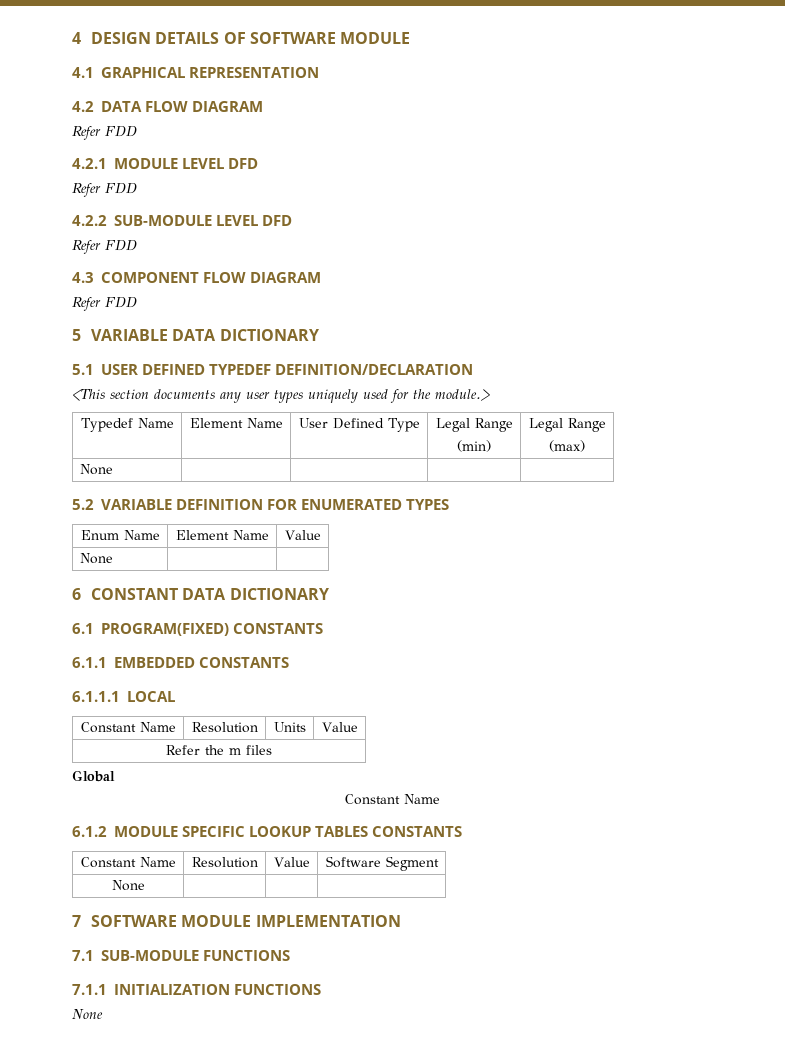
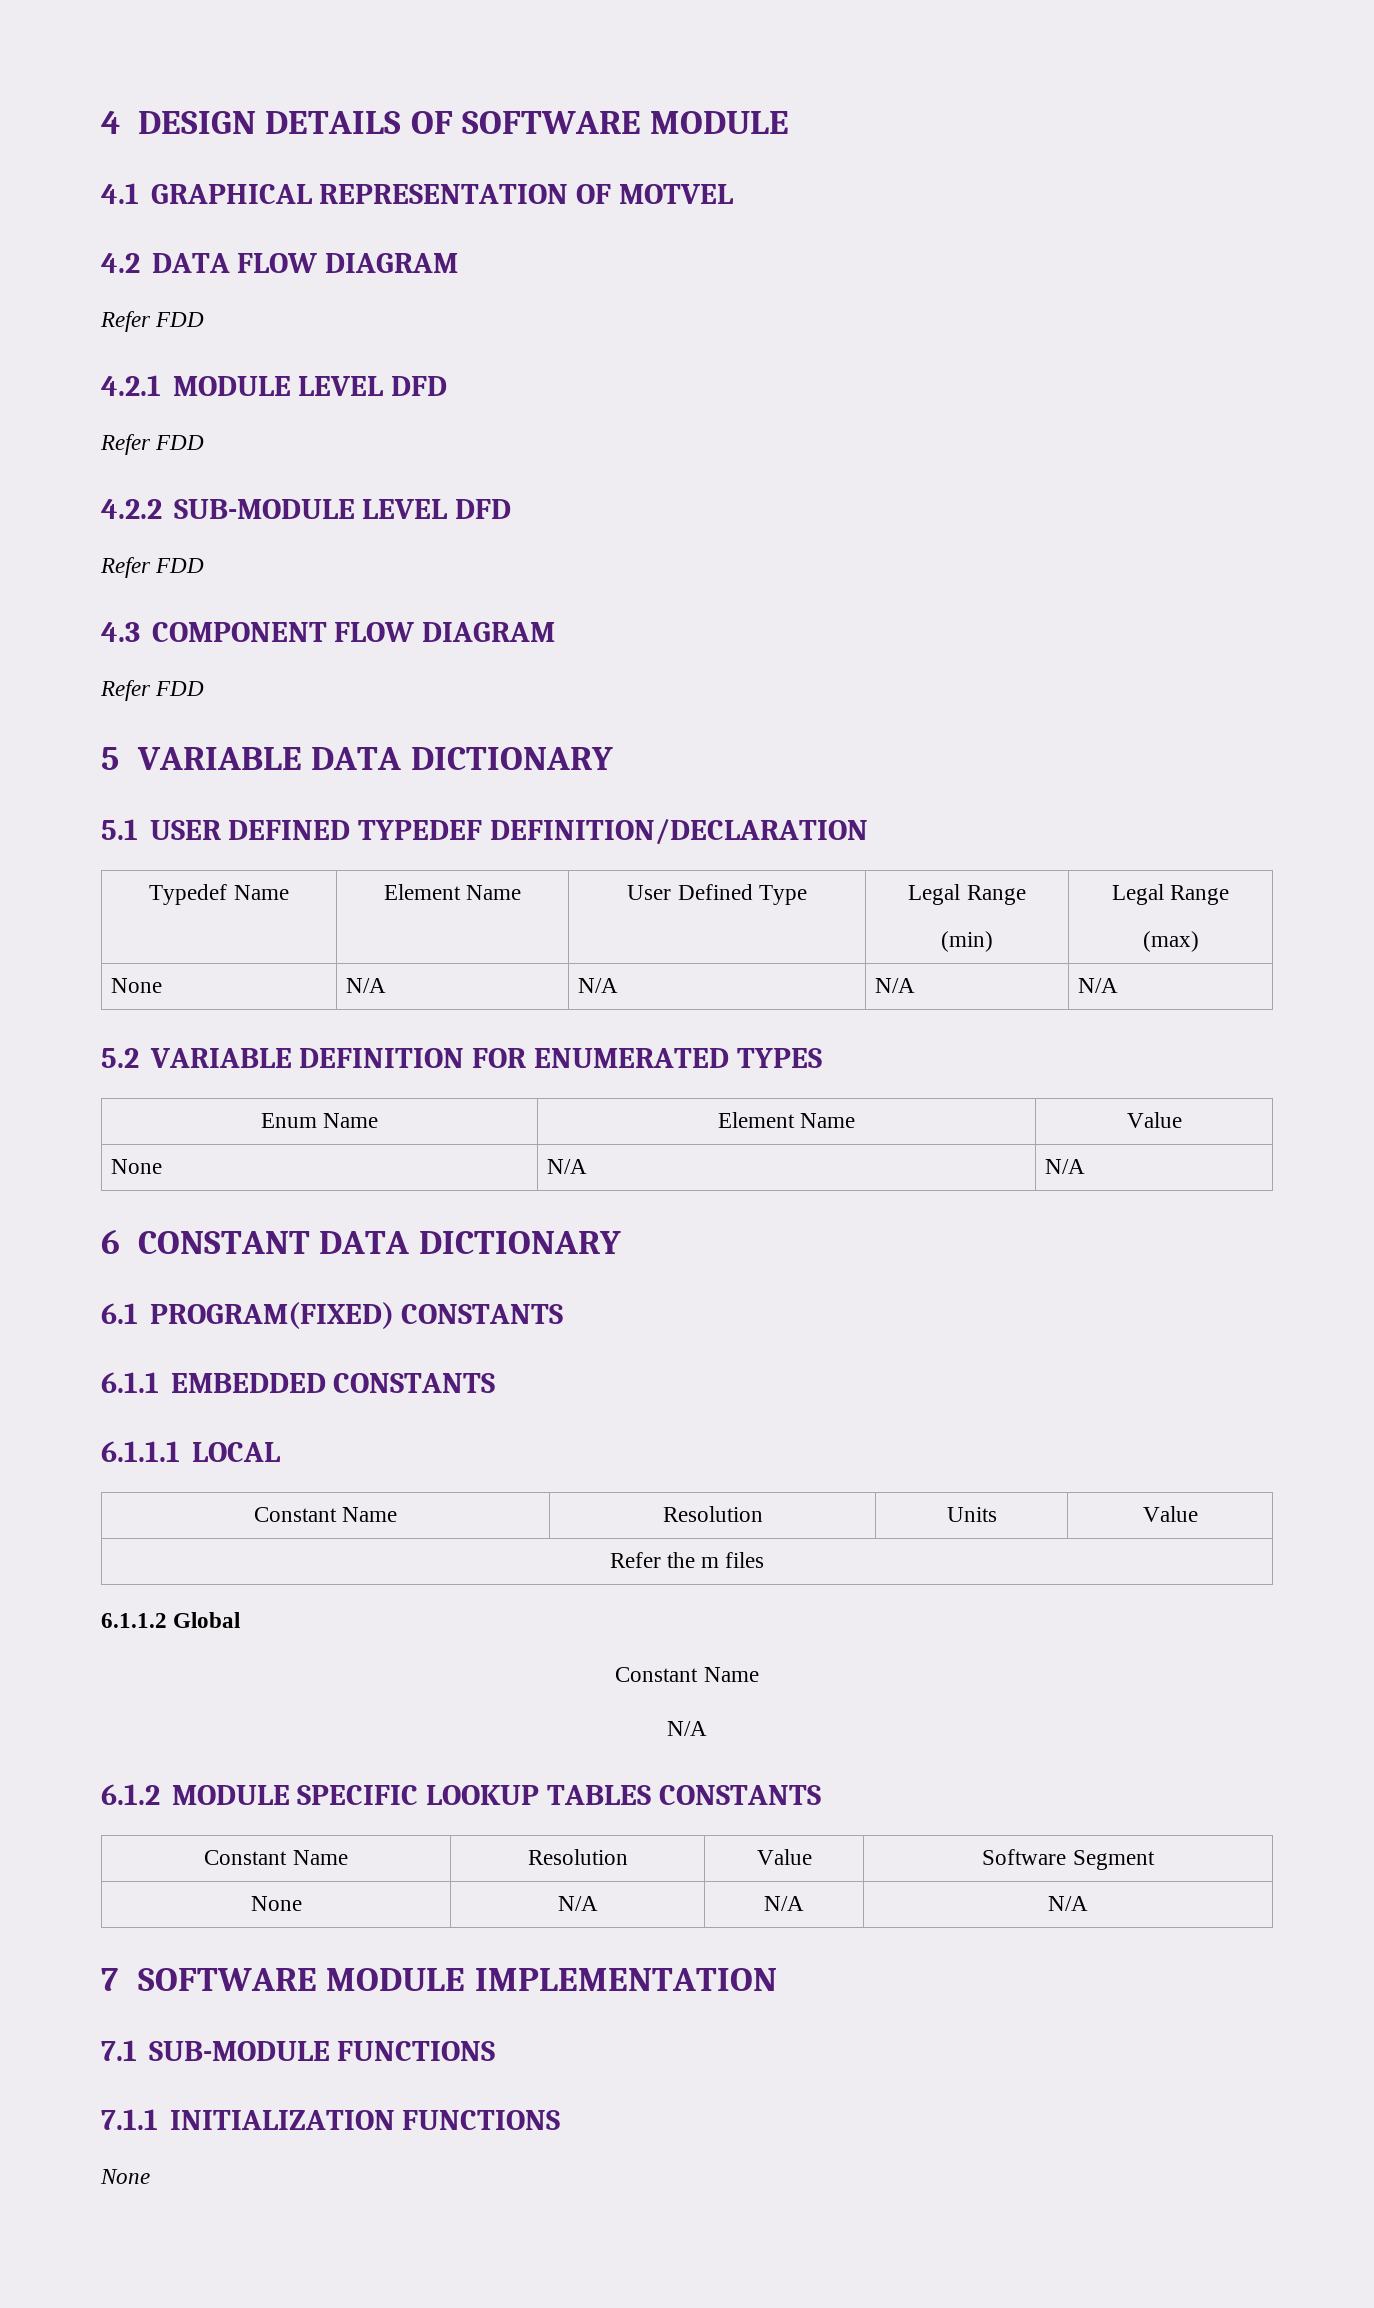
(320, 72) none -> [576,184,735,204] OF MOTVEL
[72,389,490,403] // <This section documents any user types uniquely used for the module.> -> (869, 832) none
(113, 469) | | | -> [345,978,386,993] [577,978,618,993] [874,978,915,993] [1077,978,1118,993] N/A | N/A | N/A | N/A
(113, 558) | -> [546,1159,587,1174] [1044,1159,1085,1174] N/A | N/A
(272, 750) none -> [101,1613,167,1628] 6.1.1.2
(440, 799) none -> [667,1721,707,1736] // N/A
(145, 885) | | -> [557,1896,598,1911] [764,1896,804,1911] [1048,1896,1088,1911] N/A | N/A | N/A

